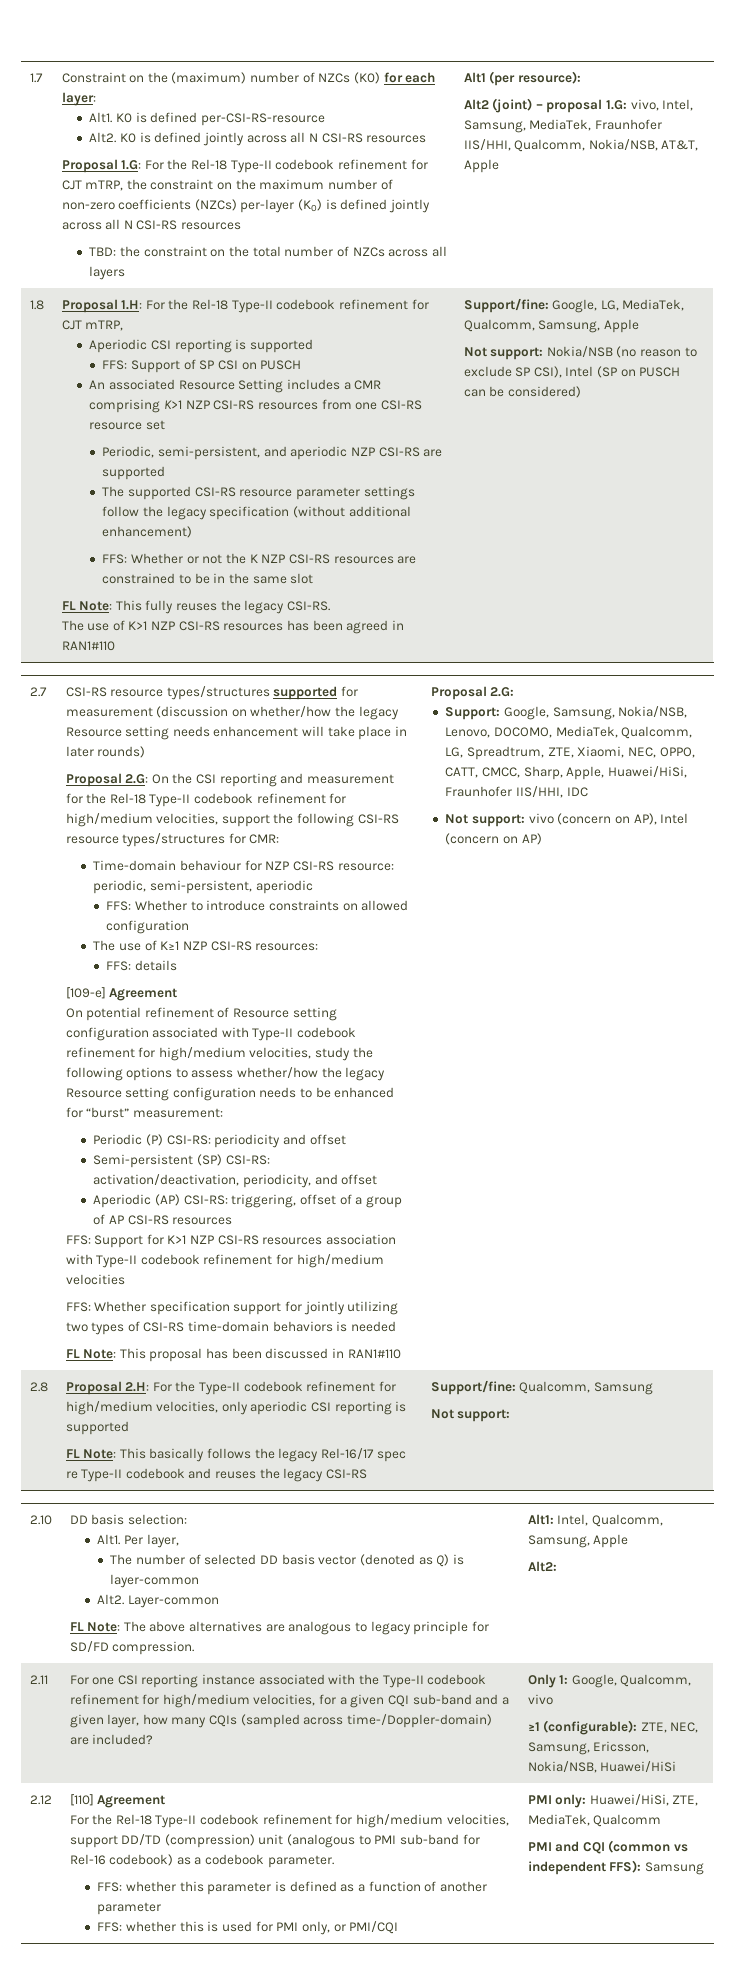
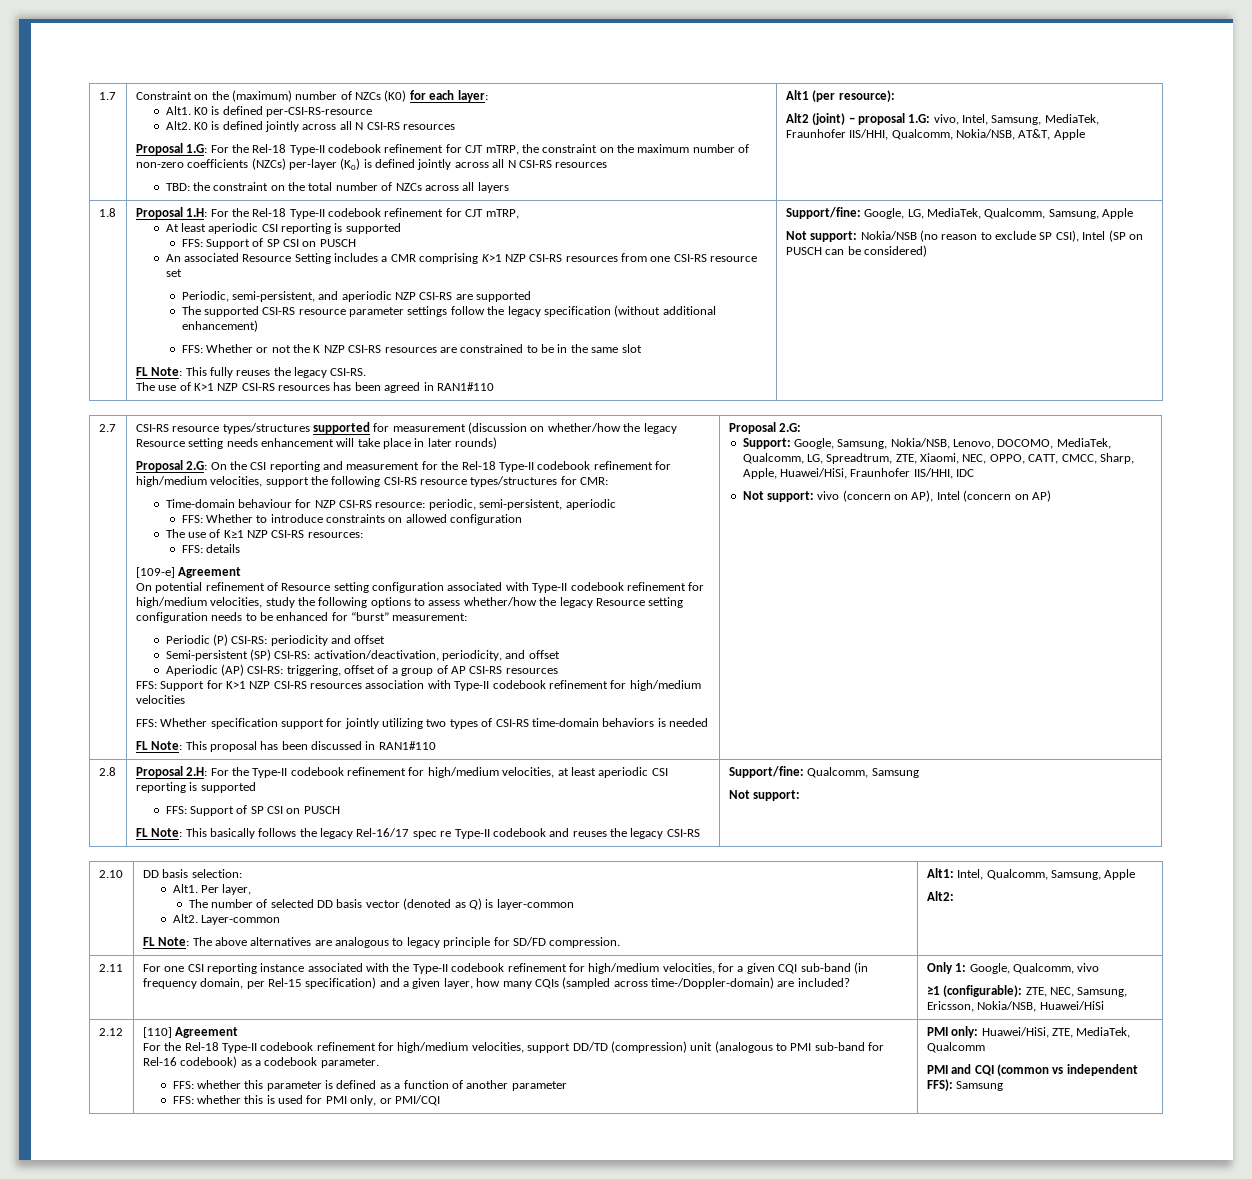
[89,339,148,353] Aperiodic -> [165,223,259,234] At least aperiodic
[221,1401,407,1415] [65,1421,129,1435] only aperiodic CSI reporting is supported -> [557,767,668,778] [135,782,256,793] [165,805,340,816] at least aperiodic CSI reporting is supported // FFS: Support of SP CSI on PUSCH
(472, 1699) none -> [853,962,868,974] [142,977,377,989] (in frequency domain, per Rel-15 specification)

